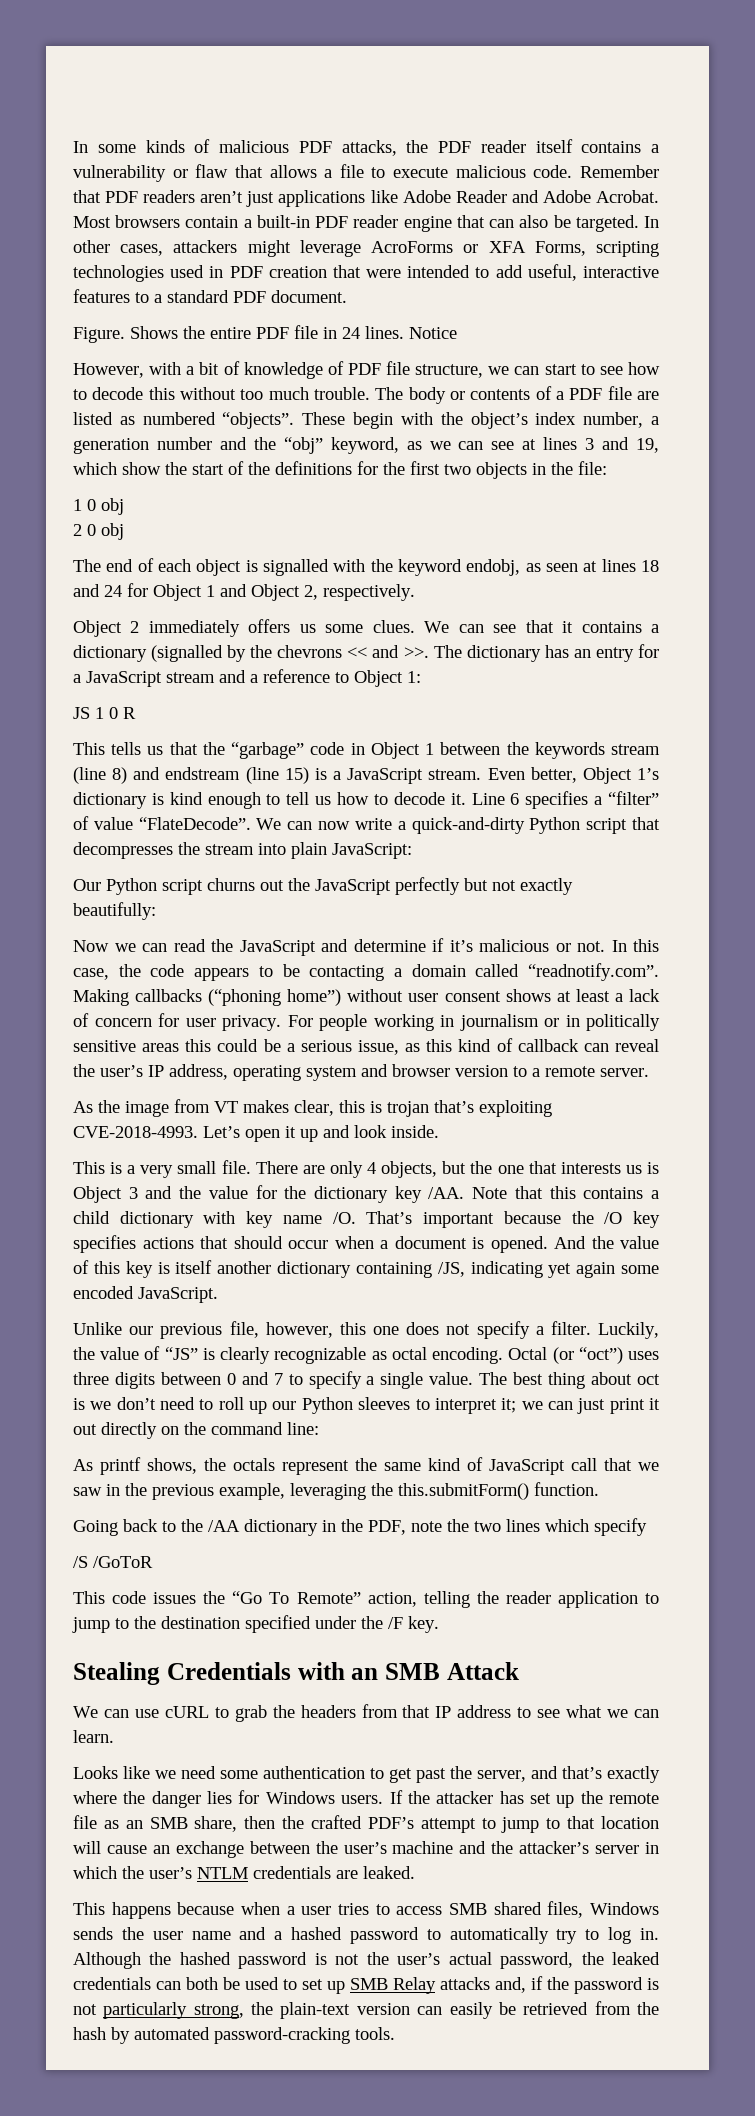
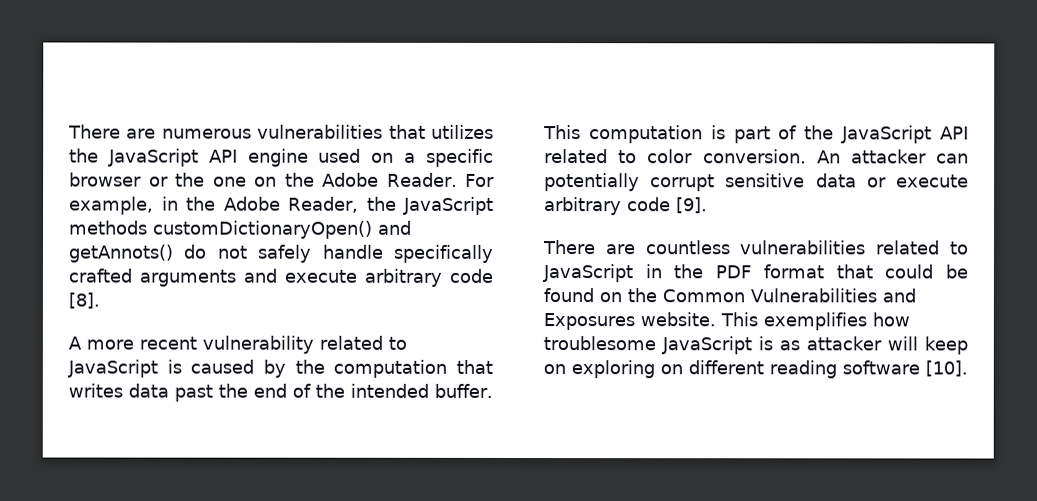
[73,139,659,156] [73,164,659,182] [73,190,659,207] [73,215,659,232] [73,240,659,257] [73,264,659,282] [73,289,347,303] [73,325,457,343] [73,361,660,379] [73,386,659,404] [73,412,659,429] [73,437,660,454] [73,461,607,479] [73,498,124,515] [73,523,124,540] [73,558,659,576] [73,583,415,601] [73,619,659,637] [73,644,660,662] [73,669,421,687] [73,707,136,719] [73,742,660,759] [73,767,659,784] [73,791,660,809] [73,816,660,834] [73,842,412,859] [73,877,573,895] [73,902,156,920] [73,938,659,956] [73,963,659,981] [73,989,660,1006] [73,1013,660,1031] [73,1038,660,1055] [73,1064,649,1081] [73,1099,552,1117] [73,1125,439,1142] [73,1160,659,1178] [73,1185,659,1203] [73,1211,661,1228] [73,1235,659,1253] [73,1260,659,1278] [73,1286,218,1303] [73,1321,660,1339] [73,1346,659,1364] [73,1371,660,1389] [73,1397,661,1414] [73,1422,319,1439] [73,1457,659,1475] [73,1482,599,1500] [73,1518,647,1536] [73,1556,153,1568] [73,1591,659,1608] [72,1615,439,1633] [73,1662,519,1685] [73,1704,659,1722] [73,1730,114,1743] [73,1766,660,1783] [73,1790,659,1808] [73,1815,659,1833] [73,1841,659,1858] [73,1866,415,1879] [73,1901,659,1919] [73,1927,659,1944] [73,1952,660,1969] [73,1976,659,1994] [73,2001,660,2019] [73,2027,395,2044] In some kinds of malicious PDF attacks, the PDF reader itself contains a vulnerability or flaw that allows a file to execute malicious code. Remember that PDF readers aren’t just applications like Adobe Reader and Adobe Acrobat. Most browsers contain a built-in PDF reader engine that can also be targeted. In other cases, attackers might leverage AcroForms or XFA Forms, scripting technologies used in PDF creation that were intended to add useful, interactive features to a standard PDF document. // Figure. Shows the entire PDF file in 24 lines. Notice // However, with a bit of knowledge of PDF file structure, we can start to see how to decode this without too much trouble. The body or contents of a PDF file are listed as numbered “objects”. These begin with the object’s index number, a generation number and the “obj” keyword, as we can see at lines 3 and 19, which show the start of the definitions for the first two objects in the file: // 1 0 obj // 2 0 obj // The end of each object is signalled with the keyword endobj, as seen at lines 18 and 24 for Object 1 and Object 2, respectively. // Object 2 immediately offers us some clues. We can see that it contains a dictionary (signalled by the chevrons << and >>. The dictionary has an entry for a JavaScript stream and a reference to Object 1: // JS 1 0 R // This tells us that the “garbage” code in Object 1 between the keywords stream (line 8) and endstream (line 15) is a JavaScript stream. Even better, Object 1’s dictionary is kind enough to tell us how to decode it. Line 6 specifies a “filter” of value “FlateDecode”. We can now write a quick-and-dirty Python script that decompresses the stream into plain JavaScript: // Our Python script churns out the JavaScript perfectly but not exactly beautifully: // Now we can read the JavaScript and determine if it’s malicious or not. In this case, the code appears to be contacting a domain called “readnotify.com”. Making callbacks (“phoning home”) without user consent shows at least a lack of concern for user privacy. For people working in journalism or in politically sensitive areas this could be a serious issue, as this kind of callback can reveal the user’s IP address, operating system and browser version to a remote server. // As the image from VT makes clear, this is trojan that’s exploiting CVE-2018-4993. Let’s open it up and look inside. // This is a very small file. There are only 4 objects, but the one that interests us is Object 3 and the value for the dictionary key /AA. Note that this contains a child dictionary with key name /O. That’s important because the /O key specifies actions that should occur when a document is opened. And the value of this key is itself another dictionary containing /JS, indicating yet again some encoded JavaScript. // Unlike our previous file, however, this one does not specify a filter. Luckily, the value of “JS” is clearly recognizable as octal encoding. Octal (or “oct”) uses three digits between 0 and 7 to specify a single value. The best thing about oct is we don’t need to roll up our Python sleeves to interpret it; we can just print it out directly on the command line: // As printf shows, the octals represent the same kind of JavaScript call that we saw in the previous example, leveraging the this.submitForm() function. // Going back to the /AA dictionary in the PDF, note the two lines which specify // /S /GoToR // This code issues the “Go To Remote” action, telling the reader application to jump to the destination specified under the /F key. // Stealing Credentials with an SMB Attack // We can use cURL to grab the headers from that IP address to see what we can learn. // Looks like we need some authentication to get past the server, and that’s exactly where the danger lies for Windows users. If the attacker has set up the remote file as an SMB share, then the crafted PDF’s attempt to jump to that location will cause an exchange between the user’s machine and the attacker’s server in which the user’s NTLM credentials are leaked. // This happens because when a user tries to access SMB shared files, Windows sends the user name and a hashed password to automatically try to log in. Although the hashed password is not the user’s actual password, the leaked credentials can both be used to set up SMB Relay attacks and, if the password is not particularly strong, the plain-text version can easily be retrieved from the hash by automated password-cracking tools. -> [68,124,494,139] [69,148,494,167] [69,172,495,187] [69,196,494,215] [69,220,412,239] [68,244,494,263] [68,268,493,287] [68,292,100,309] [68,335,407,354] [67,359,493,378] [68,383,494,402] [543,125,969,144] [544,149,969,164] [544,173,969,192] [544,197,708,216] [542,240,969,255] [542,264,968,283] [543,288,916,303] [543,312,910,331] [543,336,968,355] [543,360,968,379] There are numerous vulnerabilities that utilizes the JavaScript API engine used on a specific browser or the one on the Adobe Reader. For example, in the Adobe Reader, the JavaScript methods customDictionaryOpen() and getAnnots() do not safely handle specifically crafted arguments and execute arbitrary code [8]. // A more recent vulnerability related to JavaScript is caused by the computation that writes data past the end of the intended buffer. This computation is part of the JavaScript API related to color conversion. An attacker can potentially corrupt sensitive data or execute arbitrary code [9]. // There are countless vulnerabilities related to JavaScript in the PDF format that could be found on the Common Vulnerabilities and Exposures website. This exemplifies how troublesome JavaScript is as attacker will keep on exploring on different reading software [10].

